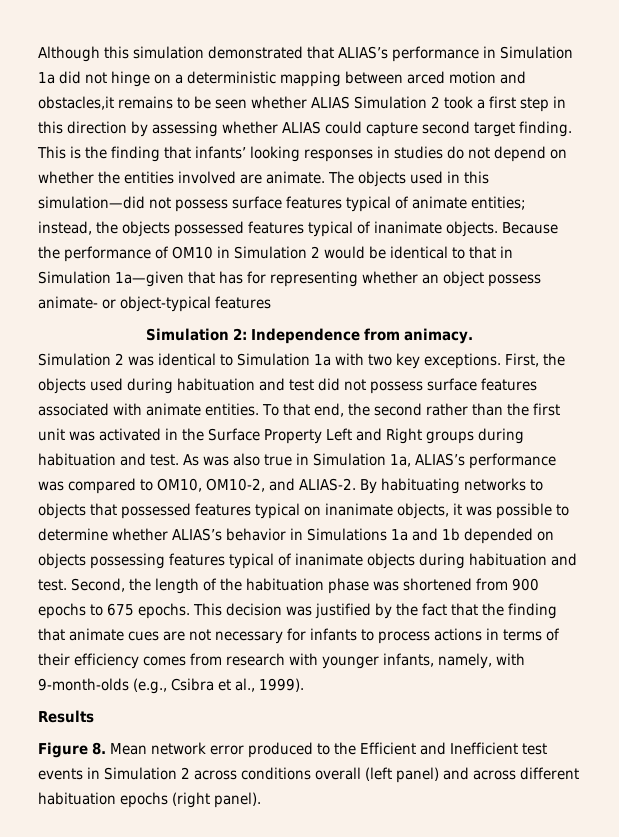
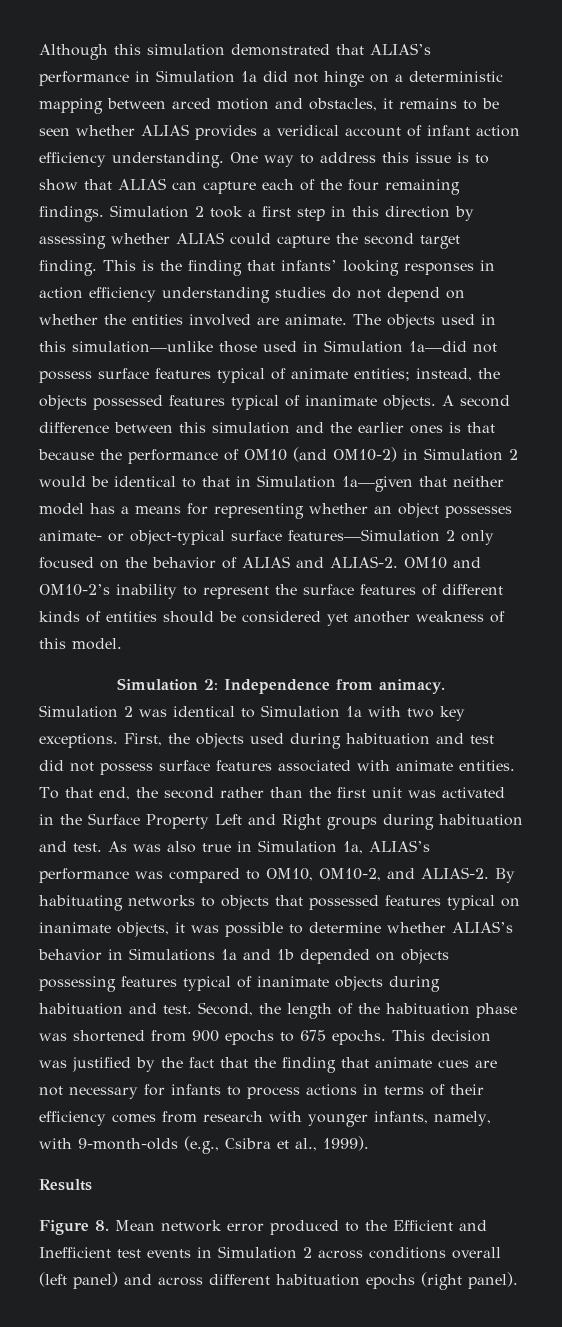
[38,96,114,110] obstacles,it -> [309,98,393,111] obstacles, it
(350, 102) none -> [195,125,520,140] [39,152,489,168] [39,178,460,195] [39,206,104,222] provides a veridical account of infant action efficiency understanding. One way to address this issue is to show that ALIAS can capture each of the four remaining findings.
(418, 129) none -> [336,233,358,244] the
(390, 152) none -> [39,287,270,303] action efficiency understanding
[38,196,145,209] simulation—did -> [72,340,467,353] simulation—unlike those used in Simulation 1a—did
[502,222,558,234] Because -> [442,395,510,407] [39,422,495,434] [38,449,94,460] A second difference between this simulation and the earlier ones is that because
(213, 252) none -> [293,447,397,462] (and OM10-2)
[219,271,243,284] has -> [453,476,504,487] [39,503,181,515] neither model has a means
[488,274,541,287] possess -> [445,506,512,518] possesses
[215,296,271,309] features -> [231,529,494,545] [39,556,481,569] [39,584,503,599] [39,611,505,626] [39,638,122,650] surface features—Simulation 2 only focused on the behavior of ALIAS and ALIAS-2. OM10 and OM10-2’s inability to represent the surface features of different kinds of entities should be considered yet another weakness of this model.

